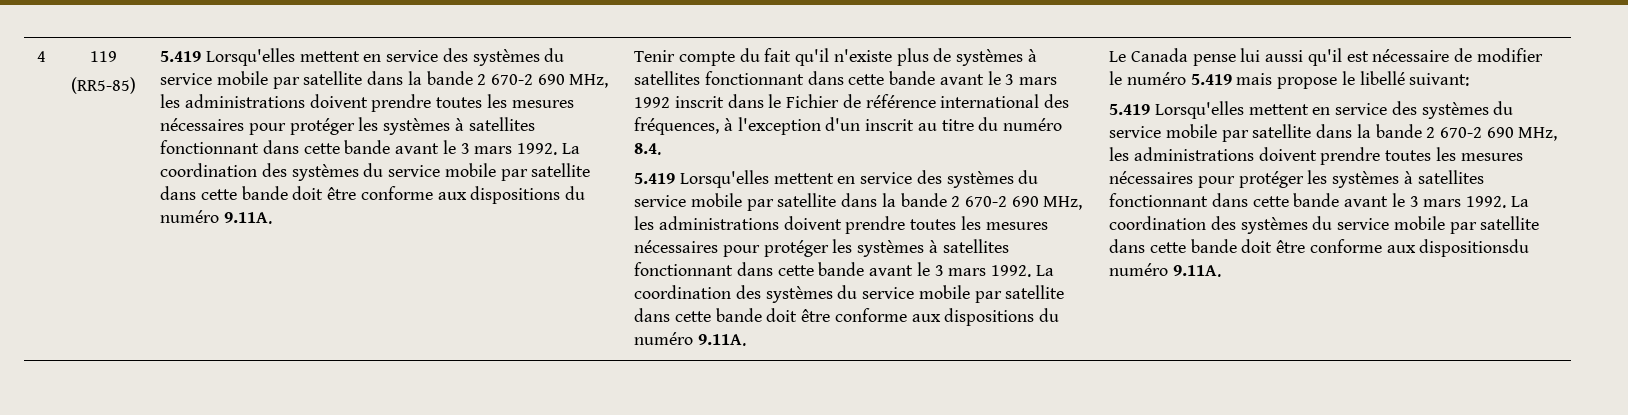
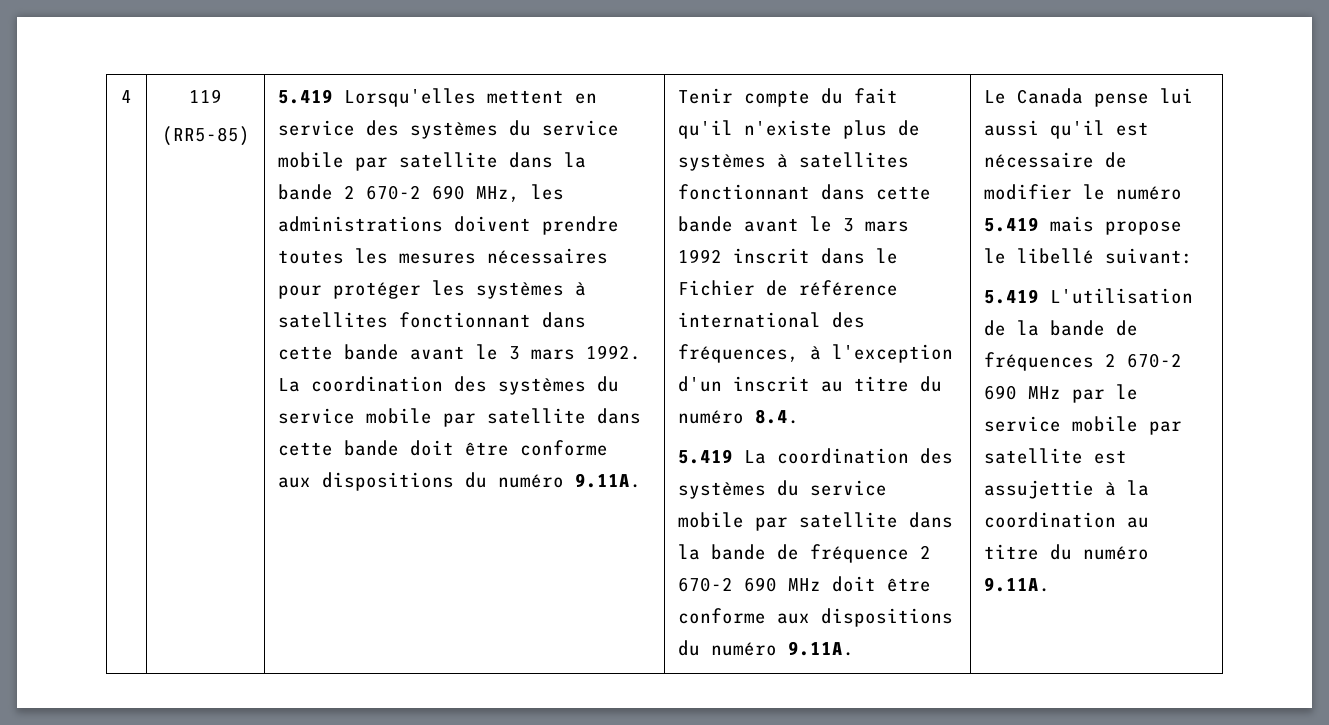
[679,170,913,188] Lorsqu'elles mettent en service -> [744,448,910,464] La coordination
[951,196,1083,210] [634,216,1048,234] [634,239,1009,257] [634,262,1054,277] [634,285,1065,303] [634,308,762,322] 2 670-2 690 MHz, les administrations doivent prendre toutes les mesures nécessaires pour protéger les systèmes à satellites fonctionnant dans cette bande avant le 3 mars 1992. La coordination des systèmes du service mobile par satellite dans cette bande -> [777,544,932,563] [678,577,822,592] de fréquence 2 670-2 690 MHz
[1154,101,1514,119] [1109,124,1558,142] [1109,147,1523,165] [1109,170,1484,188] [1109,193,1529,208] [1109,216,1540,234] [1109,239,1530,257] Lorsqu'elles mettent en service des systèmes du service mobile par satellite dans la bande 2 670-2 690 MHz, les administrations doivent prendre toutes les mesures nécessaires pour protéger les systèmes à satellites fonctionnant dans cette bande avant le 3 mars 1992. La coordination des systèmes du service mobile par satellite dans cette bande doit être conforme aux dispositionsdu -> [1050,288,1194,304] [984,320,1139,336] [984,352,1183,371] [984,384,1139,403] [984,416,1183,435] [984,448,1128,464] [984,480,1150,499] [984,512,1150,528] [984,544,1073,560] L'utilisation de la bande de fréquences 2 670-2 690 MHz par le service mobile par satellite est assujettie à la coordination au titre du

